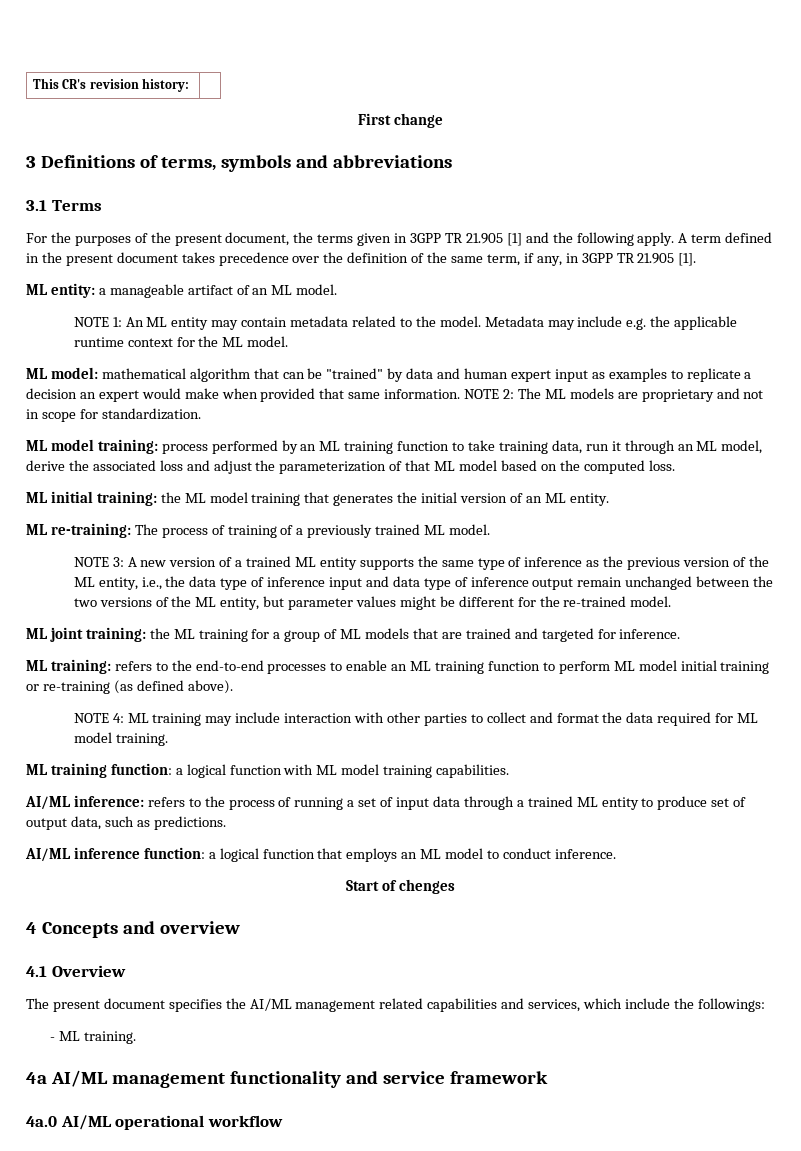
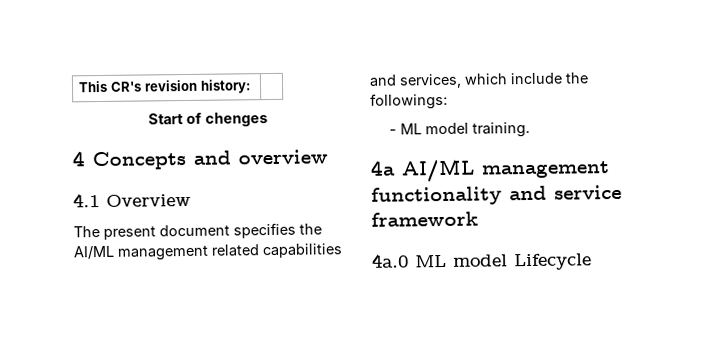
[358,113,443,128] [26,155,452,172] [26,200,102,211] [26,232,773,246] [26,252,697,266] [26,283,338,298] [73,316,738,330] [73,336,289,347] [26,367,752,382] [26,388,764,402] [26,408,201,422] [26,439,763,454] [26,460,675,474] [26,491,609,506] [26,523,491,538] [73,556,769,570] [73,576,774,590] [73,596,672,610] [26,627,681,642] [26,659,770,674] [26,680,233,694] [73,712,759,726] [73,732,168,746] [26,763,510,778] [25,795,747,810] [26,816,226,830] [25,847,616,862] // First change // 3 Definitions of terms, symbols and abbreviations // 3.1 Terms // For the purposes of the present document, the terms given in 3GPP TR 21.905 [1] and the following apply. A term defined in the present document takes precedence over the definition of the same term, if any, in 3GPP TR 21.905 [1]. // ML entity: a manageable artifact of an ML model. // NOTE 1: An ML entity may contain metadata related to the model. Metadata may include e.g. the applicable runtime context for the ML model. // ML model: mathematical algorithm that can be "trained" by data and human expert input as examples to replicate a decision an expert would make when provided that same information. NOTE 2: The ML models are proprietary and not in scope for standardization. // ML model training: process performed by an ML training function to take training data, run it through an ML model, derive the associated loss and adjust the parameterization of that ML model based on the computed loss. // ML initial training: the ML model training that generates the initial version of an ML entity. // ML re-training: The process of training of a previously trained ML model. // NOTE 3: A new version of a trained ML entity supports the same type of inference as the previous version of the ML entity, i.e., the data type of inference input and data type of inference output remain unchanged between the two versions of the ML entity, but parameter values might be different for the re-trained model. // ML joint training: the ML training for a group of ML models that are trained and targeted for inference. // ML training: refers to the end-to-end processes to enable an ML training function to perform ML model initial training or re-training (as defined above). // NOTE 4: ML training may include interaction with other parties to collect and format the data required for ML model training. // ML training function: a logical function with ML model training capabilities. // AI/ML inference: refers to the process of running a set of input data through a trained ML entity to produce set of output data, such as predictions. // AI/ML inference function: a logical function that employs an ML model to conduct inference. -> (252, 86) none
(80, 1036) none -> [424,122,469,135] model
[60,1115,283,1130] AI/ML operational workflow -> [415,253,592,271] ML model Lifecycle

